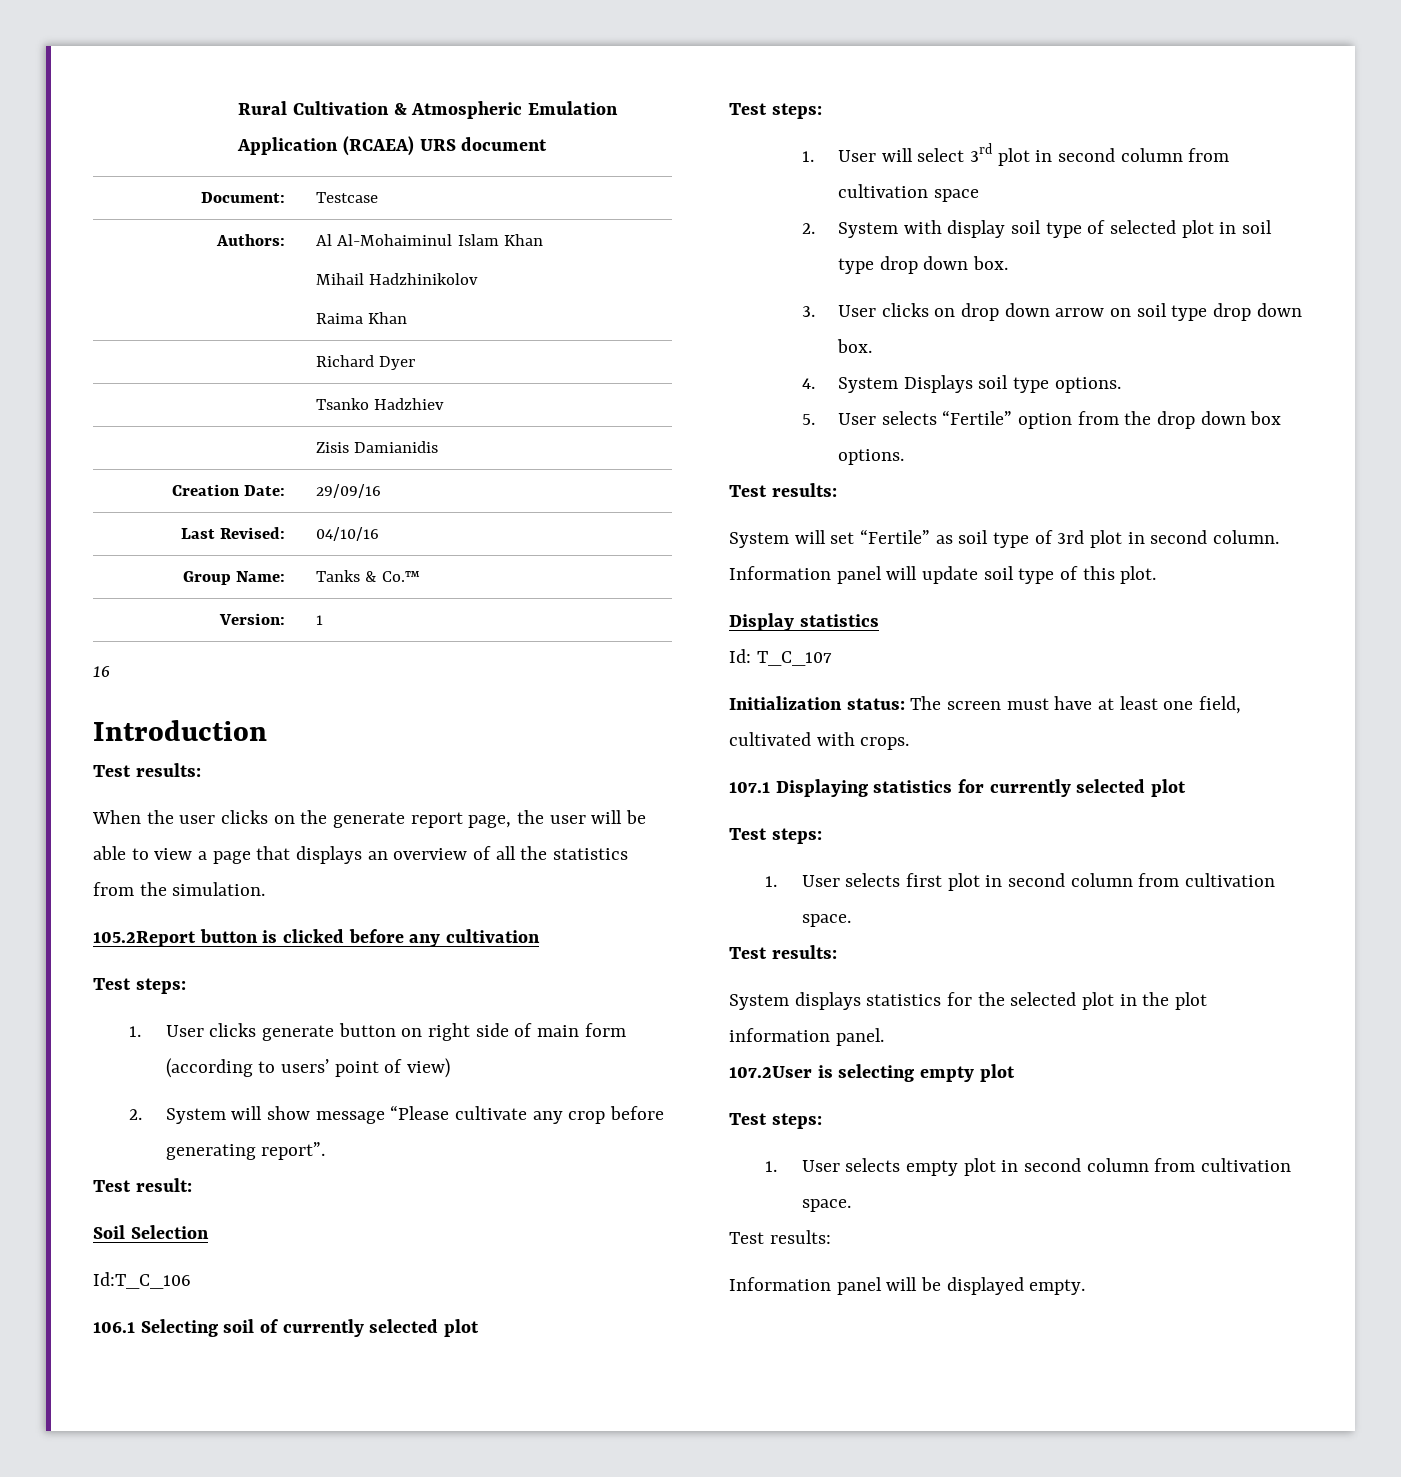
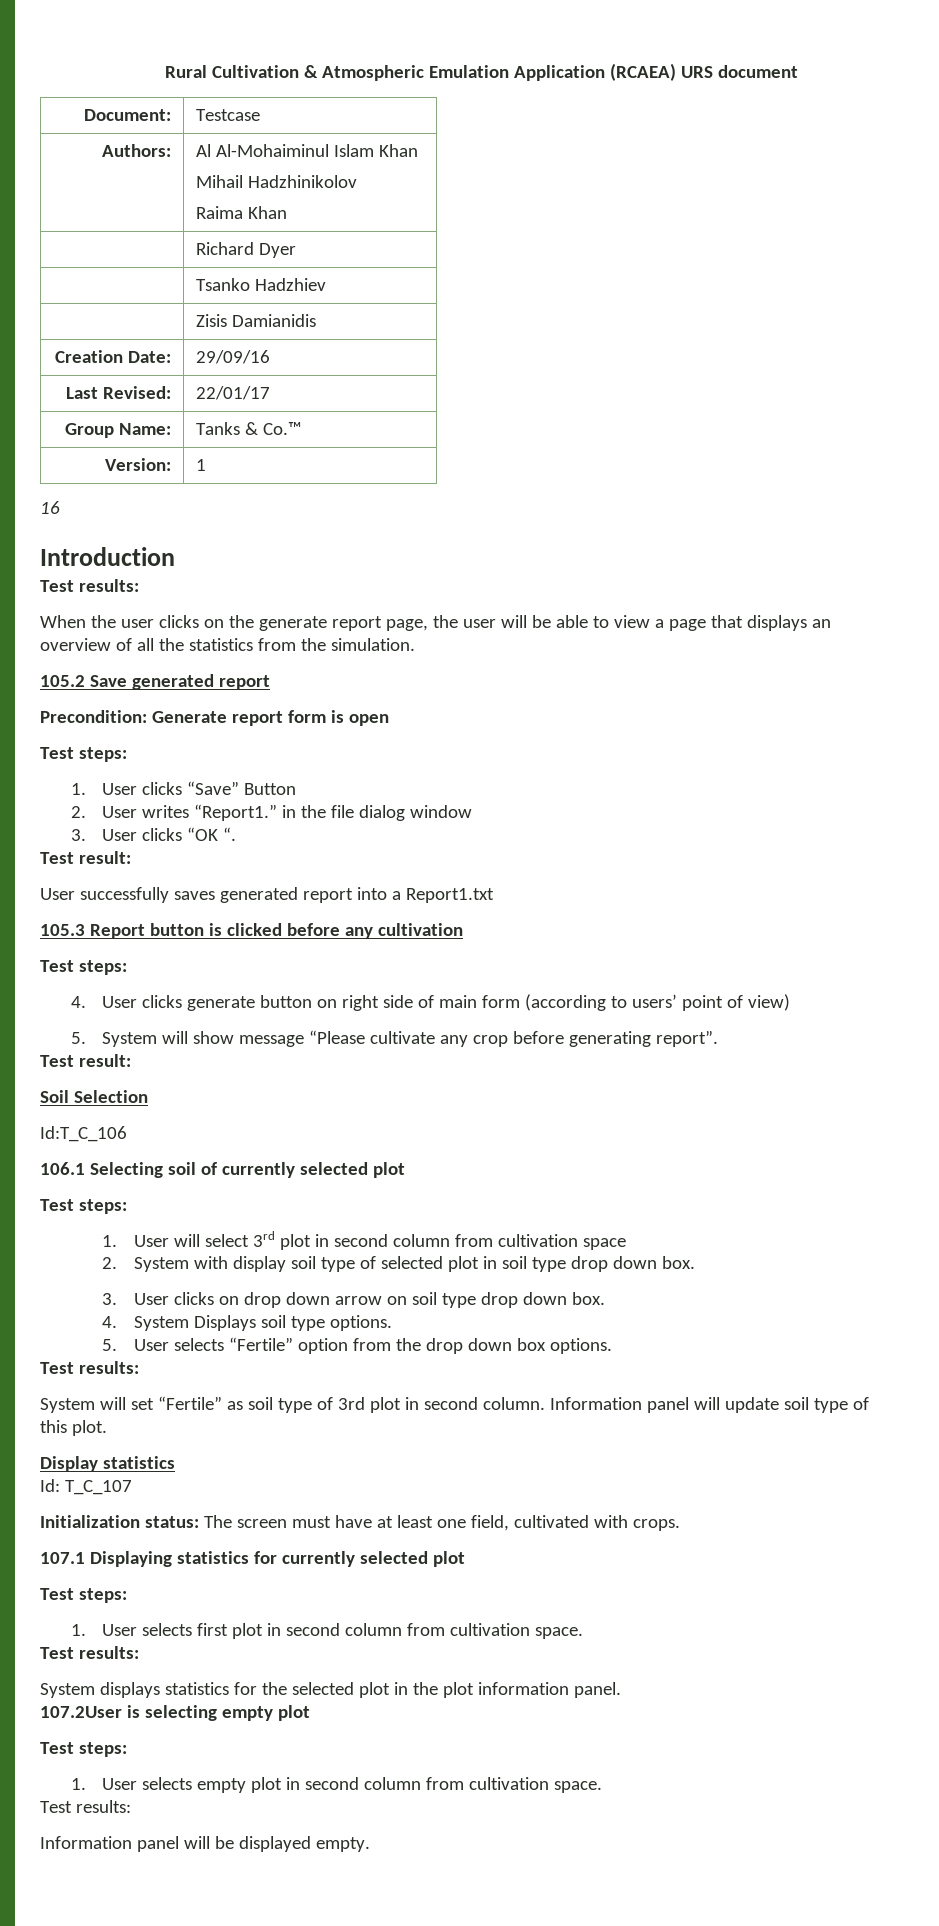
[316,527,380,541] 04/10/16 -> [195,386,270,400] 22/01/17
[93,931,196,947] 105.2Report -> [40,674,270,690] [40,710,389,726] [40,747,127,762] [71,781,297,795] [71,804,473,821] [71,827,237,841] [40,851,131,864] [40,887,494,903] [40,924,145,939] 105.2 Save generated report // Precondition: Generate report form is open // Test steps: // 1. User clicks “Save” Button // 2. User writes “Report1.” in the file dialog window // 3. User clicks “OK “. // Test result: // User successfully saves generated report into a Report1.txt // 105.3 Report
[129,1026,142,1037] 1. -> [71,996,87,1008] 4.
[129,1109,143,1120] 2. -> [71,1032,87,1044] 5.

